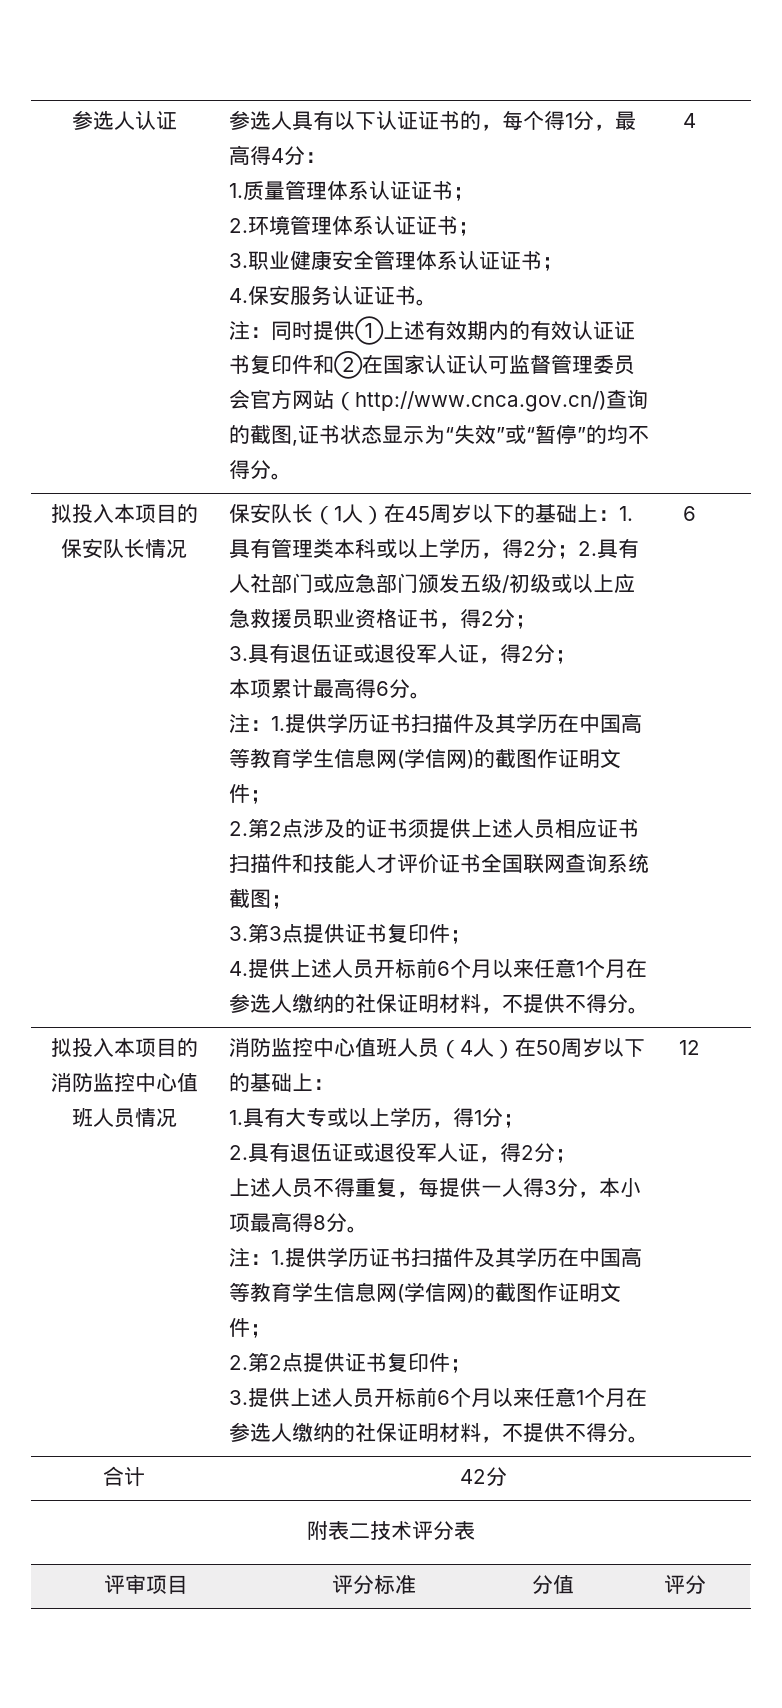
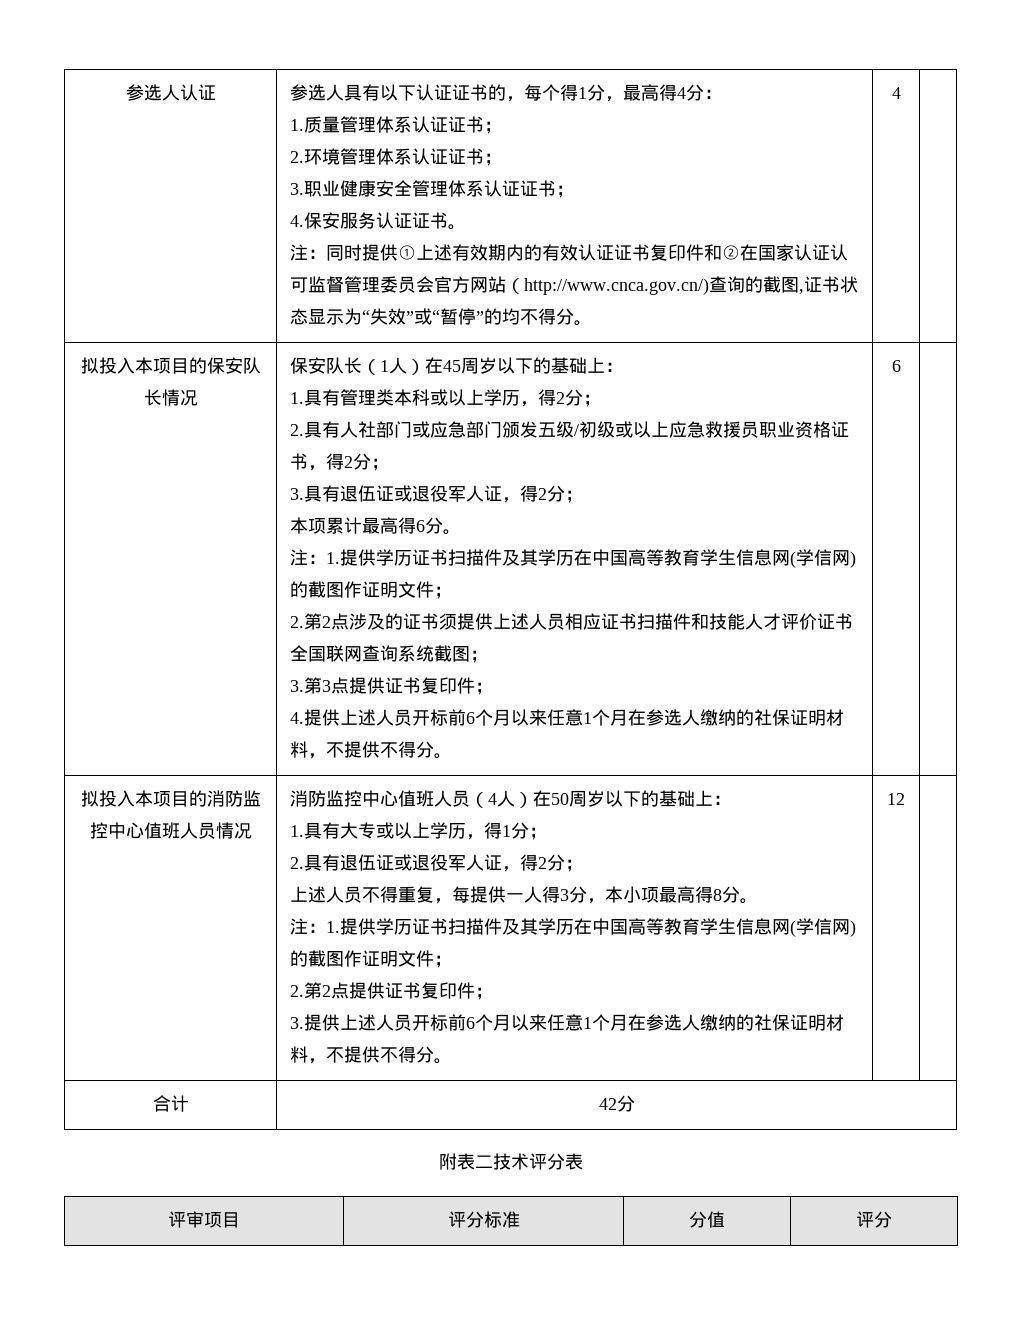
(619, 515) none -> (624, 367) //
(578, 552) none -> (602, 400) //

